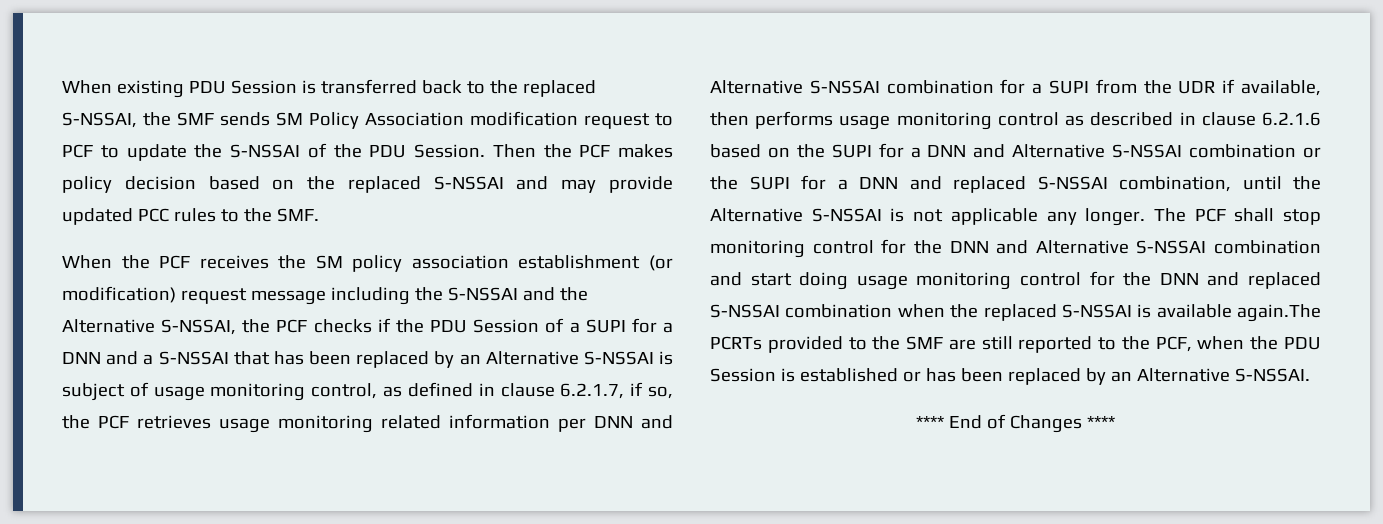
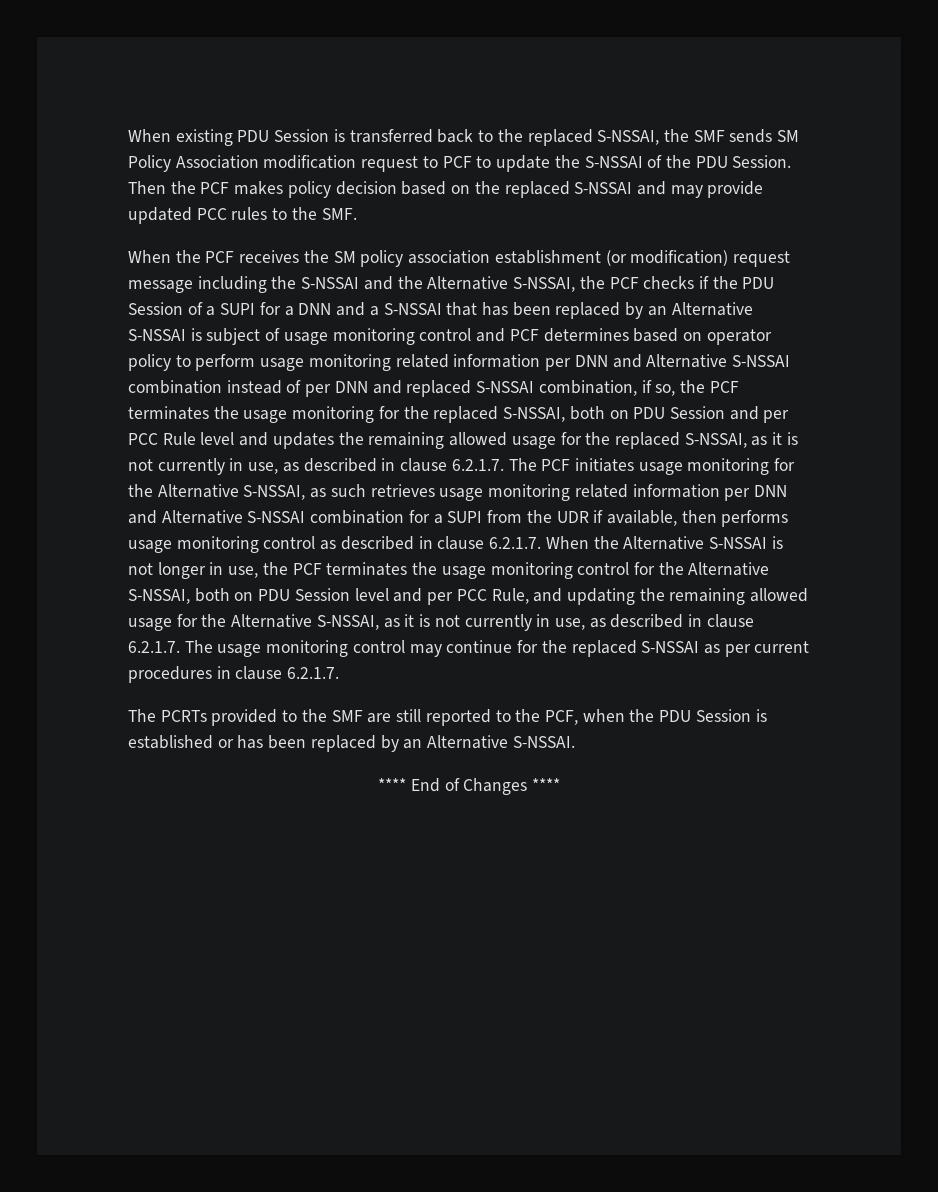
[311,382,673,399] [62,415,129,429] control, as defined in clause 6.2.1.7, if so, the PCF -> [419,328,772,345] [128,354,790,371] [128,380,739,397] [128,406,790,423] [128,432,798,449] [128,458,796,475] [128,484,366,500] control and PCF determines based on operator policy to perform usage monitoring related information per DNN and Alternative S-NSSAI combination instead of per DNN and replaced S-NSSAI combination, if so, the PCF terminates the usage monitoring for the replaced S-NSSAI, both on PDU Session and per PCC Rule level and updates the remaining allowed usage for the replaced S-NSSAI, as it is not currently in use, as described in clause 6.2.1.7. The PCF initiates usage monitoring for the Alternative S-NSSAI, as such
[1262,112,1321,126] [710,143,1321,158] [710,175,1282,193] 6.2.1.6 based on the SUPI for a DNN and Alternative S-NSSAI combination or the SUPI for a DNN and replaced S-NSSAI combination, until -> [489,536,589,549] 6.2.1.7. When
[950,208,1321,226] [710,239,1321,258] [710,272,849,290] applicable any longer. The PCF shall stop monitoring control for the DNN and Alternative S-NSSAI combination and start doing -> [157,562,438,579] longer in use, the PCF terminates the
[1159,272,1321,289] [710,304,1321,322] DNN and replaced S-NSSAI combination when the replaced S-NSSAI is available again.The -> [688,562,770,576] [128,588,809,605] [128,614,754,631] [128,640,810,657] [128,666,340,683] [128,709,156,722] Alternative S-NSSAI, both on PDU Session level and per PCC Rule, and updating the remaining allowed usage for the Alternative S-NSSAI, as it is not currently in use, as described in clause 6.2.1.7. The usage monitoring control may continue for the replaced S-NSSAI as per current procedures in clause 6.2.1.7. // The

